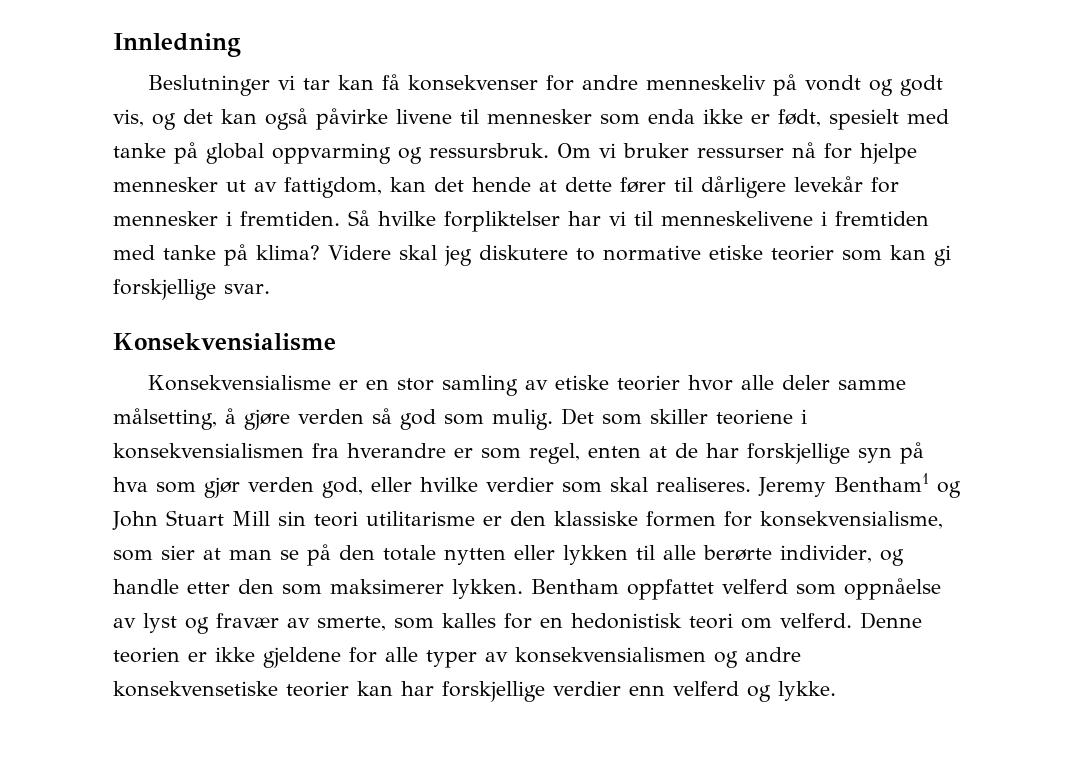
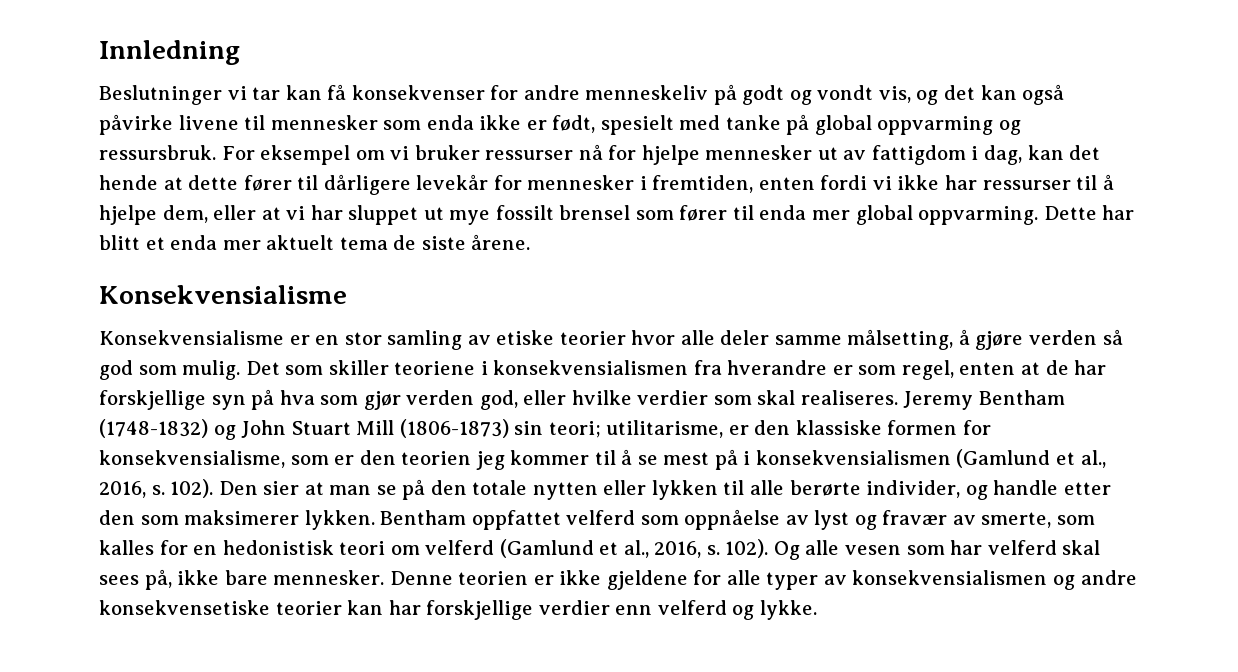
[804,75,943,96] vondt og godt -> [742,85,874,105] godt og vondt
[557,143,591,158] Om -> [221,145,385,165] For eksempel om
[284,177,382,198] fattigdom, -> [871,145,1023,165] fattigdom i dag,
[240,210,929,232] [113,244,951,266] [113,279,270,300] fremtiden. Så hvilke forpliktelser har vi til menneskelivene i fremtiden med tanke på klima? Videre skal jeg diskutere to normative etiske teorier som kan gi forskjellige svar. -> [652,174,1114,193] [99,205,1135,225] [99,234,531,250] fremtiden, enten fordi vi ikke har ressurser til å hjelpe dem, eller at vi har sluppet ut mye fossilt brensel som fører til enda mer global oppvarming. Dette har blitt et enda mer aktuelt tema de siste årene.
[834,473,929,492] Bentham1 -> [979,390,1066,405] [99,419,208,438] Bentham (1748-1832)
[278,511,475,527] sin teori utilitarisme -> [399,419,724,438] (1806-1873) sin teori; utilitarisme,
(153, 555) none -> [334,449,1106,470] [99,479,258,498] er den teorien jeg kommer til å se mest på i konsekvensialismen (Gamlund et al., 2016, s. 102). Den
[780,613,852,628] velferd. -> [425,539,1101,560] [99,569,385,590] velferd (Gamlund et al., 2016, s. 102). Og alle vesen som har velferd skal sees på, ikke bare mennesker.

